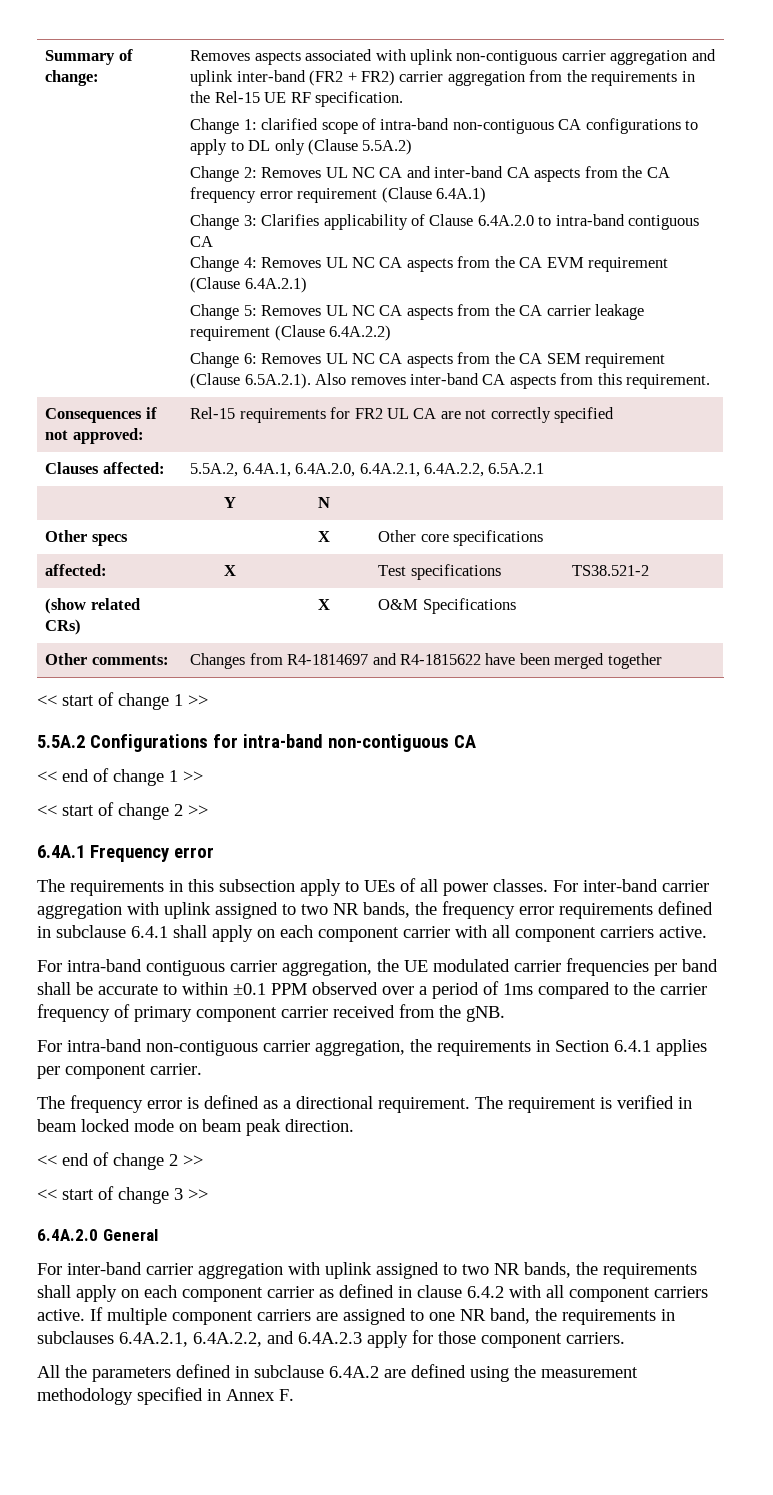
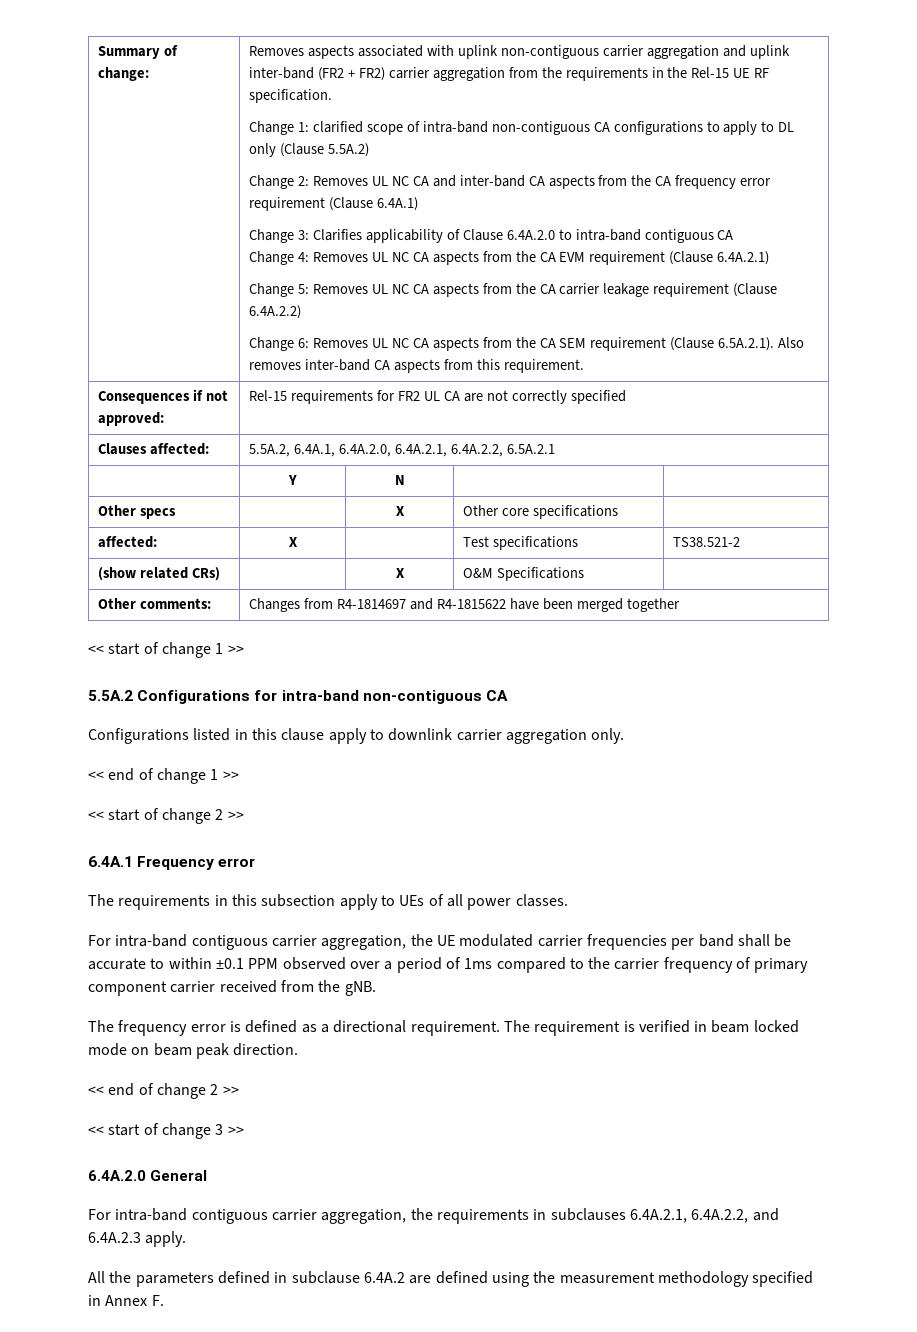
(476, 741) none -> [88,728,625,744] // Configurations listed in this clause apply to downlink carrier aggregation only.
[553,879,709,892] [37,901,713,919] [37,925,707,942] For inter-band carrier aggregation with uplink assigned to two NR bands, the frequency error requirements defined in subclause 6.4.1 shall apply on each component carrier with all component carriers active. -> (568, 900) none
[37,1039,707,1056] [37,1063,202,1079] // For intra-band non-contiguous carrier aggregation, the requirements in Section 6.4.1 applies per component carrier. -> (376, 988) none
[67,1262,697,1279] [37,1284,708,1302] [37,1307,530,1325] inter-band carrier aggregation with uplink assigned to two NR bands, the requirements shall apply on each component carrier as defined in clause 6.4.2 with all component carriers active. If multiple component carriers are assigned to one NR band, -> [115,1208,407,1224] intra-band contiguous carrier aggregation,
[367,1330,625,1348] apply for those component carriers. -> [145,1231,187,1247] apply.

